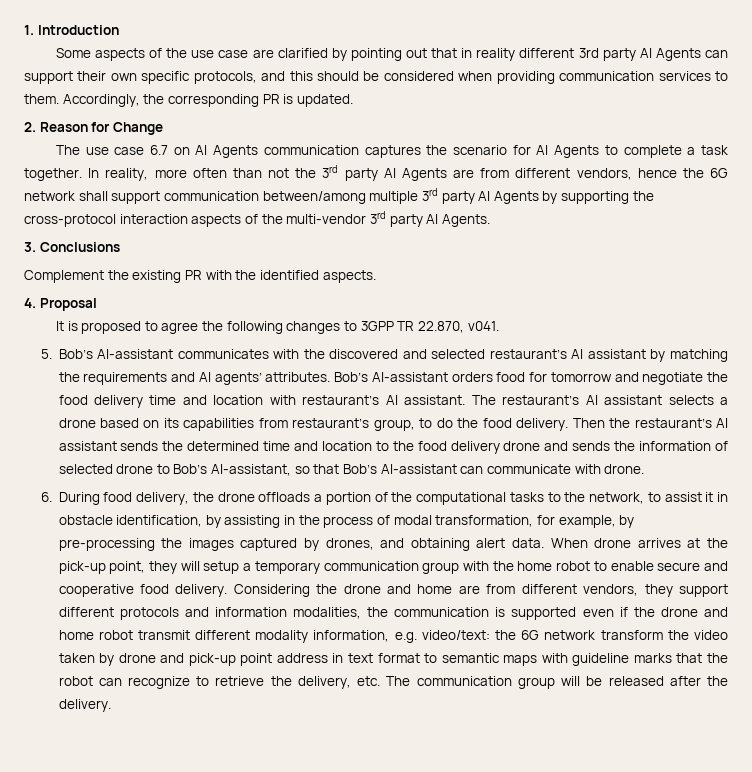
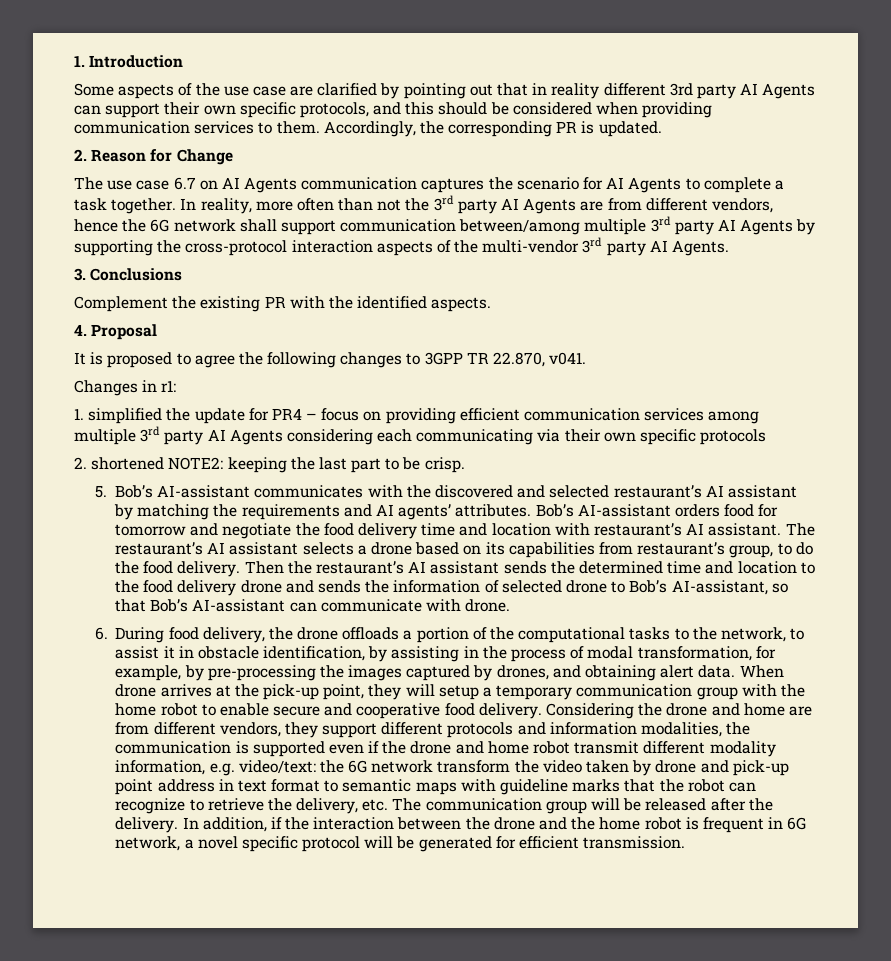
(499, 326) none -> [74,380,177,396] [74,408,760,424] [74,426,767,445] [74,457,465,473] // Changes in r1: // 1. simplified the update for PR4 – focus on providing efficient communication services among multiple 3rd party AI Agents considering each communicating via their own specific protocols // 2. shortened NOTE2: keeping the last part to be crisp.
(111, 705) none -> [182,817,807,833] [115,836,686,852] In addition, if the interaction between the drone and the home robot is frequent in 6G network, a novel specific protocol will be generated for efficient transmission.

